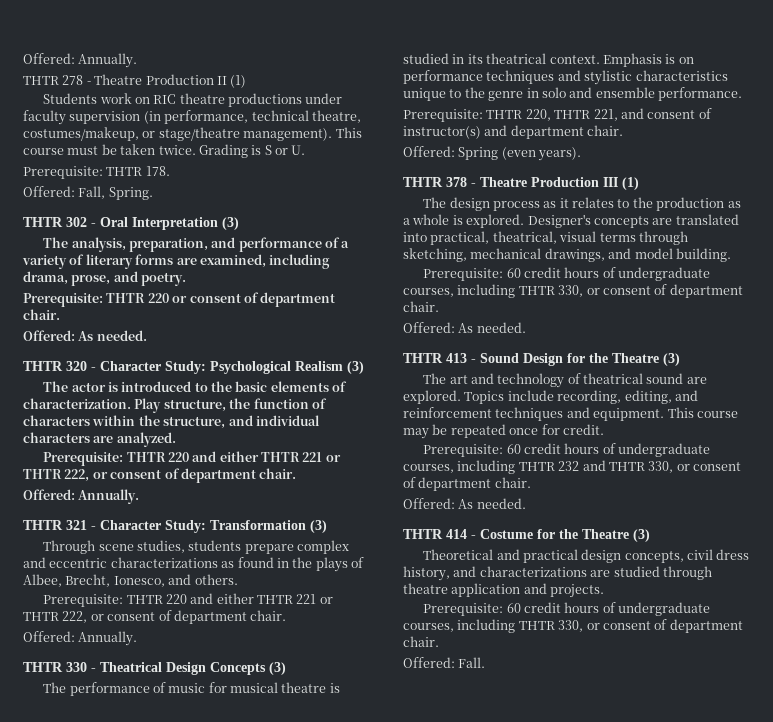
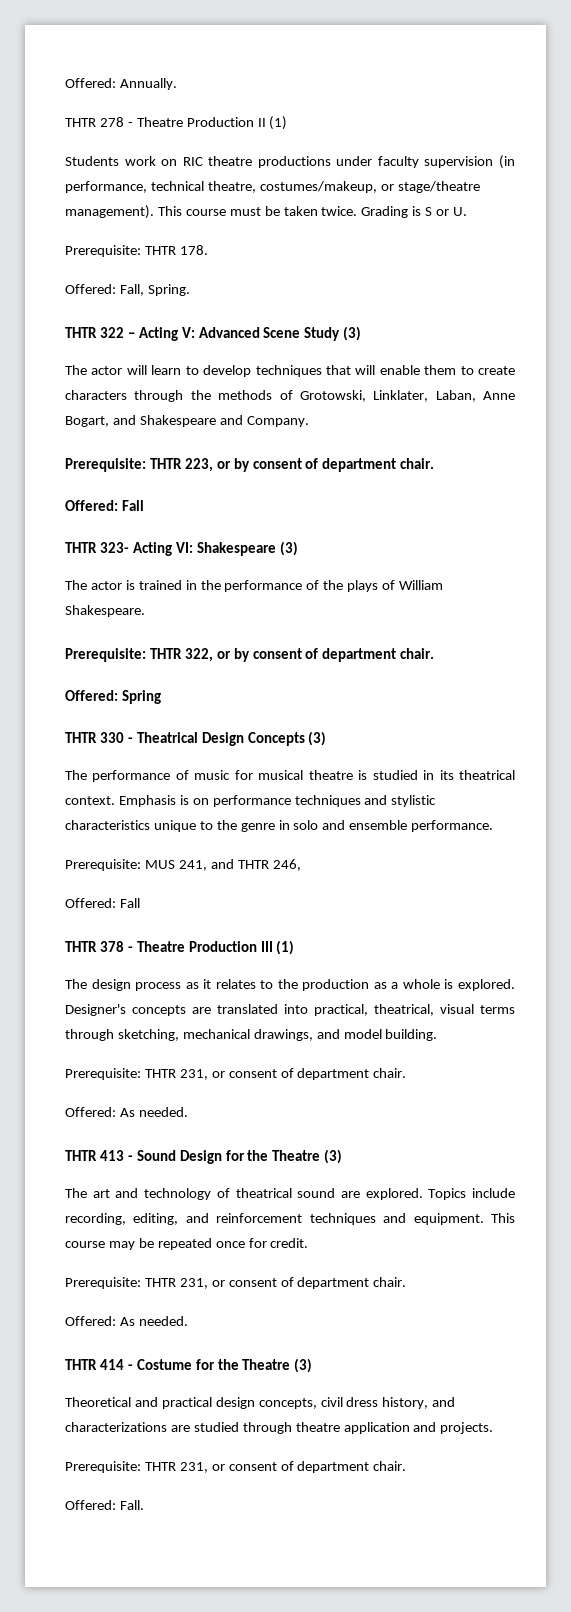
[66,217,239,230] [43,237,350,252] [22,254,331,269] [23,271,187,286] [23,292,336,307] [23,309,60,320] [23,330,147,341] [23,361,364,374] [43,381,348,392] [23,398,327,413] [23,415,320,429] [23,432,176,447] [43,451,341,466] [23,468,297,483] [23,489,140,504] [23,520,327,533] [43,540,350,554] [23,557,364,572] [23,574,238,587] [43,593,333,607] [23,610,287,624] [23,631,138,646] 302 - Oral Interpretation (3) // The analysis, preparation, and performance of a variety of literary forms are examined, including drama, prose, and poetry. // Prerequisite: THTR 220 or consent of department chair. // Offered: As needed. // THTR 320 - Character Study: Psychological Realism (3) // The actor is introduced to the basic elements of characterization. Play structure, the function of characters within the structure, and individual characters are analyzed. // Prerequisite: THTR 220 and either THTR 221 or THTR 222, or consent of department chair. // Offered: Annually. // THTR 321 - Character Study: Transformation (3) // Through scene studies, students prepare complex and eccentric characterizations as found in the plays of Albee, Brecht, Ionesco, and others. // Prerequisite: THTR 220 and either THTR 221 or THTR 222, or consent of department chair. // Offered: Annually. -> [99,326,362,341] [65,365,516,377] [65,390,515,402] [65,415,309,427] [65,458,435,472] [65,500,144,511] [65,541,298,556] [65,580,444,592] [65,605,145,617] [65,648,435,662] [65,690,161,704] 322 – Acting V: Advanced Scene Study (3) // The actor will learn to develop techniques that will enable them to create characters through the methods of Grotowski, Linklater, Laban, Anne Bogart, and Shakespeare and Company. // Prerequisite: THTR 223, or by consent of department chair. // Offered: Fall // THTR 323- Acting VI: Shakespeare (3) // The actor is trained in the performance of the plays of William Shakespeare. // Prerequisite: THTR 322, or by consent of department chair. // Offered: Spring
[486,108,712,121] [403,125,624,139] [403,146,582,161] THTR 220, THTR 221, and consent of instructor(s) and department chair. // Offered: Spring (even years). -> [144,859,301,871] [65,898,140,908] MUS 241, and THTR 246, // Offered: Fall
[506,267,711,281] [403,284,584,298] 60 credit hours of undergraduate courses, including THTR 330, -> [144,1069,208,1080] THTR 231,
[506,443,711,457] [403,460,674,474] 60 credit hours of undergraduate courses, including THTR 232 and THTR 330, -> [144,1278,208,1289] THTR 231,
[506,602,711,616] [403,619,584,633] 60 credit hours of undergraduate courses, including THTR 330, -> [144,1462,208,1473] THTR 231,

